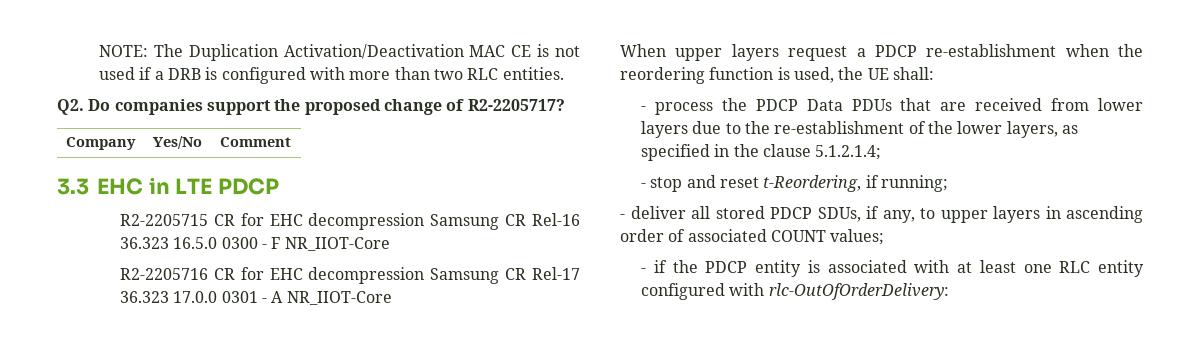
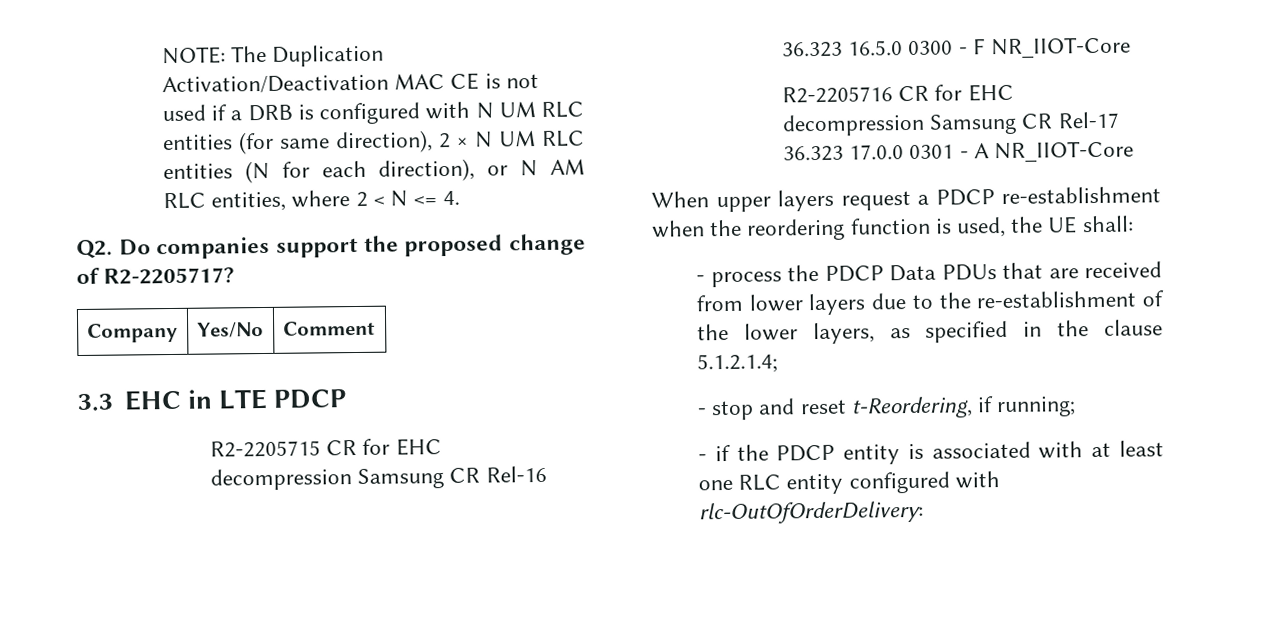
[349,67,564,80] more than two RLC entities. -> [475,101,584,119] [163,130,586,155] [163,158,585,184] [163,190,460,212] N UM RLC entities (for same direction), 2 × N UM RLC entities (N for each direction), or N AM RLC entities, where 2 < N <= 4.
[620,206,1143,223] [620,229,885,245] // - deliver all stored PDCP SDUs, if any, to upper layers in ascending order of associated COUNT values; -> (1077, 407) none

